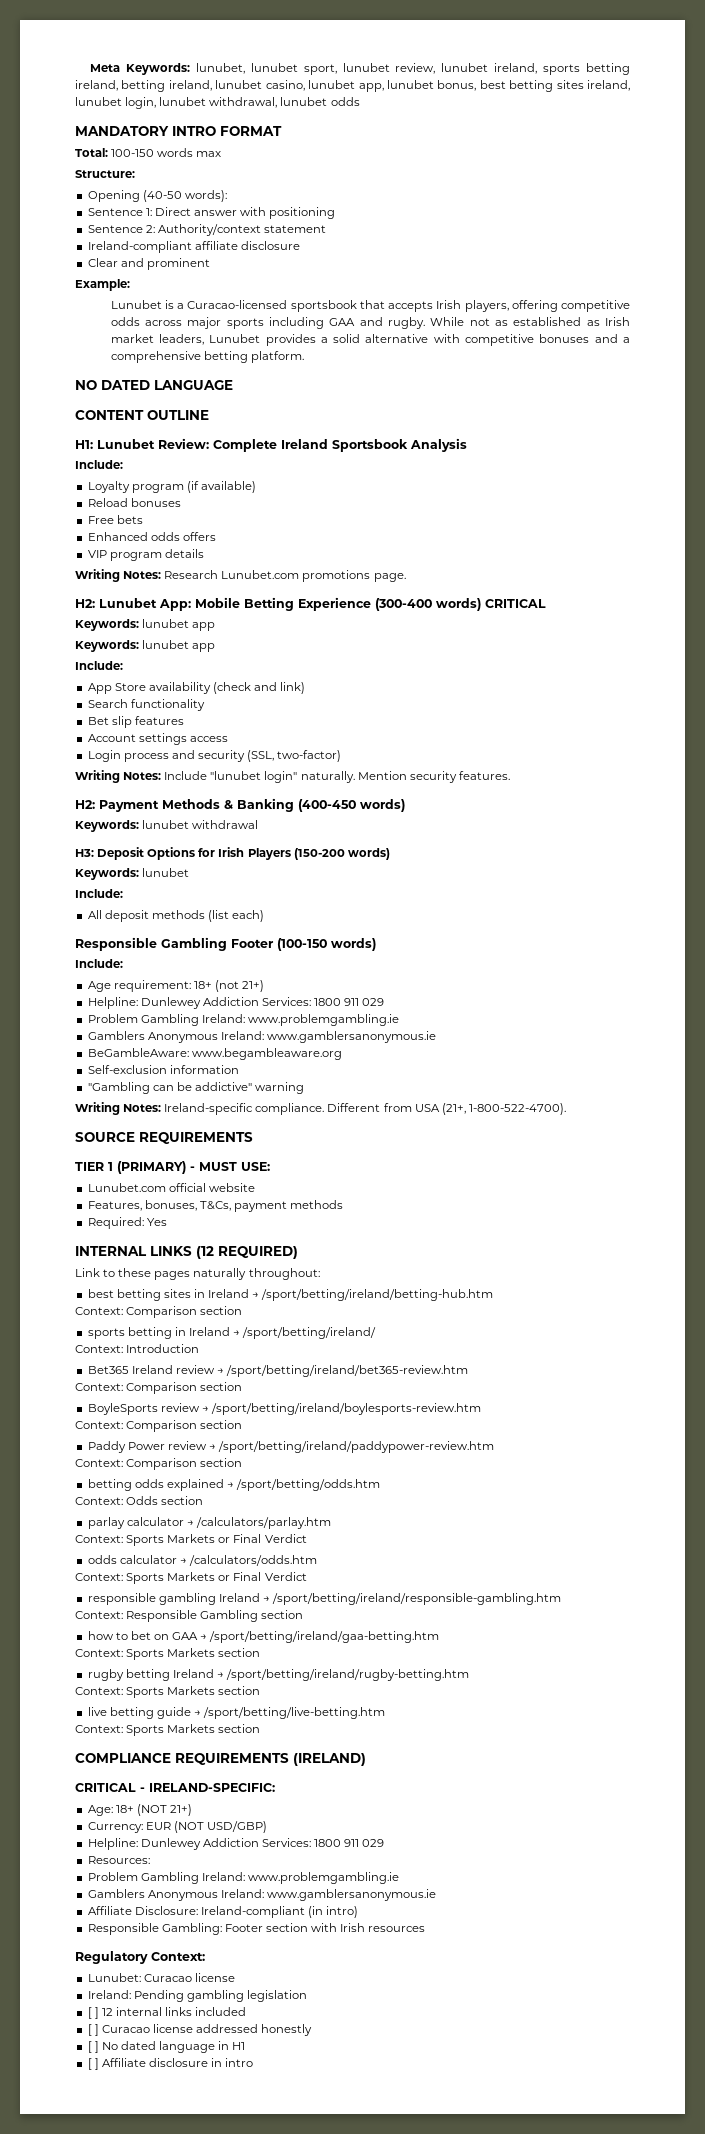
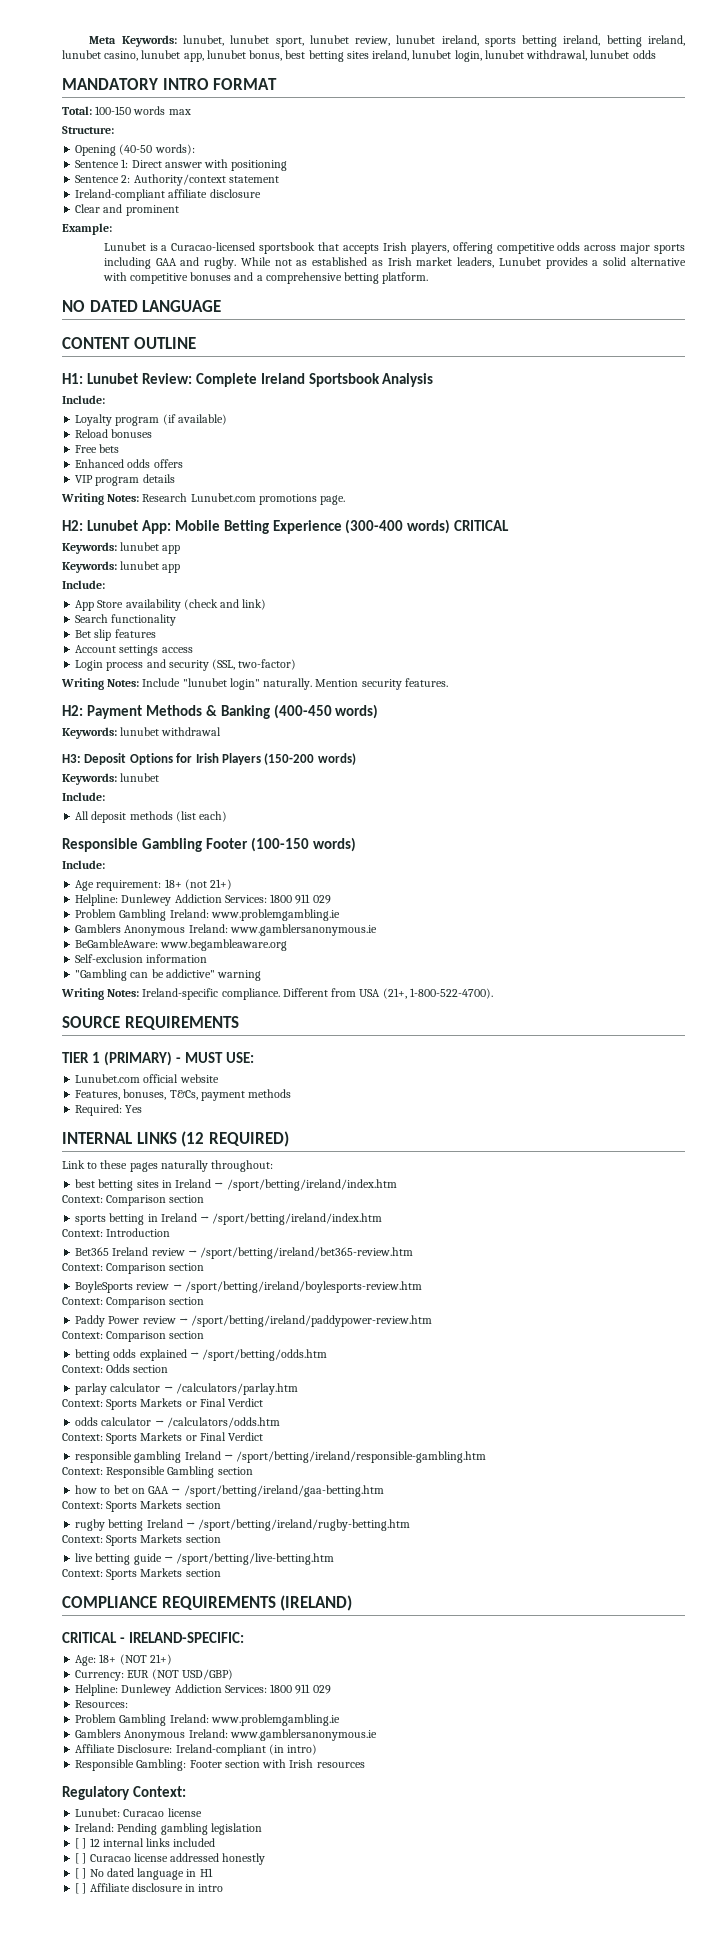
[261,1289,494,1301] /sport/betting/ireland/betting-hub.htm -> [226,1179,397,1191] /sport/betting/ireland/index.htm
[242,1327,377,1339] /sport/betting/ireland/ -> [212,1213,383,1225] /sport/betting/ireland/index.htm

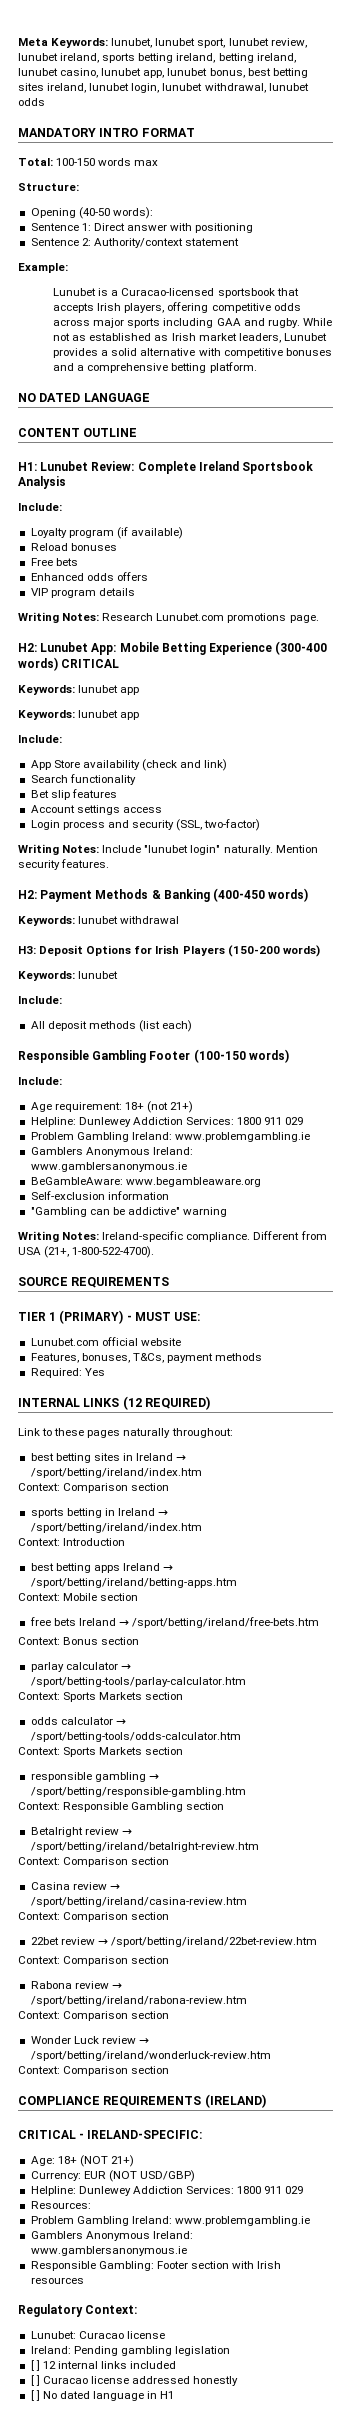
[75,189,261,201] [75,204,179,216] // Ireland-compliant affiliate disclosure // Clear and prominent -> (239, 242) none
[75,1247,414,1259] [62,1263,205,1274] [75,1281,422,1293] [62,1297,205,1308] [75,1315,433,1327] [62,1331,205,1342] [75,1349,328,1361] [62,1364,131,1373] Bet365 Ireland review → /sport/betting/ireland/bet365-review.htm // Context: Comparison section // BoyleSports review → /sport/betting/ireland/boylesports-review.htm // Context: Comparison section // Paddy Power review → /sport/betting/ireland/paddypower-review.htm // Context: Comparison section // betting odds explained → /sport/betting/odds.htm // Context: Odds -> [30,1563,174,1573] [30,1578,237,1588] [18,1593,139,1601] [29,1617,320,1628] [18,1637,99,1645] best betting apps Ireland → /sport/betting/ireland/betting-apps.htm // Context: Mobile section // free bets Ireland → /sport/betting/ireland/free-bets.htm // Context: Bonus
[175,1383,298,1395] [62,1398,264,1410] /calculators/parlay.htm // Context: Sports Markets or Final Verdict -> [30,1677,246,1687] [18,1692,184,1702] /sport/betting-tools/parlay-calculator.htm // Context: Sports Markets section
[166,1417,280,1428] [62,1432,264,1444] /calculators/odds.htm // Context: Sports Markets or Final Verdict -> [30,1732,241,1742] [18,1747,184,1757] /sport/betting-tools/odds-calculator.htm // Context: Sports Markets section
[184,1451,487,1463] Ireland → /sport/betting/ireland/responsible-gambling.htm -> [148,1774,159,1780] [30,1787,246,1797] → /sport/betting/responsible-gambling.htm
[75,1485,384,1497] [62,1500,221,1512] [75,1519,411,1531] [62,1534,221,1546] [75,1553,335,1565] [62,1568,183,1580] how to bet on GAA → /sport/betting/ireland/gaa-betting.htm // Context: Sports Markets section // rugby betting Ireland → /sport/betting/ireland/rugby-betting.htm // Context: Sports Markets section // live betting guide → /sport/betting/live-betting.htm // Context: Sports Markets -> [30,1827,132,1837] [30,1842,259,1852] [18,1857,170,1867] [30,1882,120,1890] [30,1897,247,1907] [18,1912,170,1922] [30,1937,317,1947] [18,1956,170,1966] [30,1981,122,1989] [30,1996,247,2006] [18,2011,170,2021] [30,2036,149,2044] [30,2051,271,2061] [18,2066,129,2076] Betalright review → /sport/betting/ireland/betalright-review.htm // Context: Comparison section // Casina review → /sport/betting/ireland/casina-review.htm // Context: Comparison section // 22bet review → /sport/betting/ireland/22bet-review.htm // Context: Comparison section // Rabona review → /sport/betting/ireland/rabona-review.htm // Context: Comparison section // Wonder Luck review → /sport/betting/ireland/wonderluck-review.htm // Context: Comparison
[75,1744,318,1756] // Affiliate Disclosure: Ireland-compliant (in intro) -> (187, 2251) none
[75,1883,224,1894] // [ ] Affiliate disclosure in intro -> (175, 2395) none

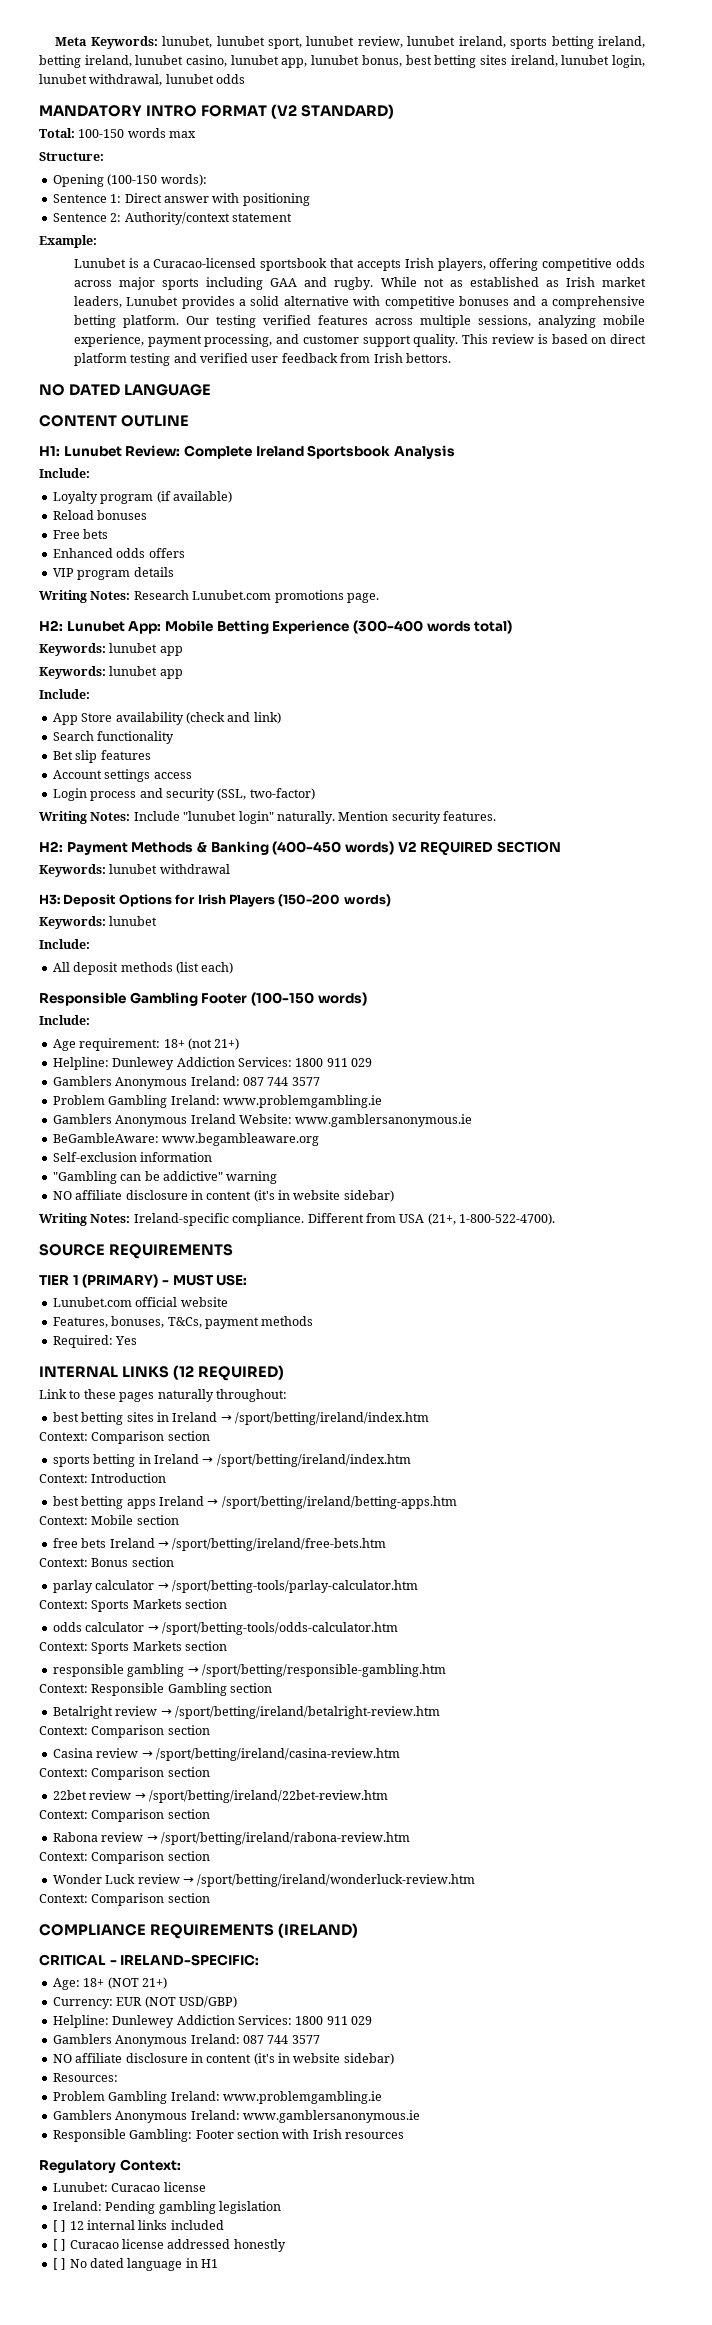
(195, 132) none -> [270,104,394,119] (V2 STANDARD)
[78,207,110,219] (40-50 -> [107,174,158,186] (100-150
(257, 367) none -> [185,315,645,328] [73,334,646,347] [73,353,451,366] Our testing verified features across multiple sessions, analyzing mobile experience, payment processing, and customer support quality. This review is based on direct platform testing and verified user feedback from Irish bettors.
[18,657,120,671] words) CRITICAL -> [426,620,513,634] words total)
(309, 895) none -> [397,841,561,855] V2 REQUIRED SECTION
[30,1132,310,1142] [30,1147,193,1157] // Problem Gambling Ireland: www.problemgambling.ie // Gamblers Anonymous Ireland: -> [52,1076,320,1089] [52,1095,382,1108] [52,1114,292,1127] // Gamblers Anonymous Ireland: 087 744 3577 // Problem Gambling Ireland: www.problemgambling.ie // Gamblers Anonymous Ireland Website:
(228, 1212) none -> [52,1190,394,1202] // NO affiliate disclosure in content (it's in website sidebar)
(304, 2190) none -> [52,2034,320,2047] [52,2053,394,2065] // Gamblers Anonymous Ireland: 087 744 3577 // NO affiliate disclosure in content (it's in website sidebar)

